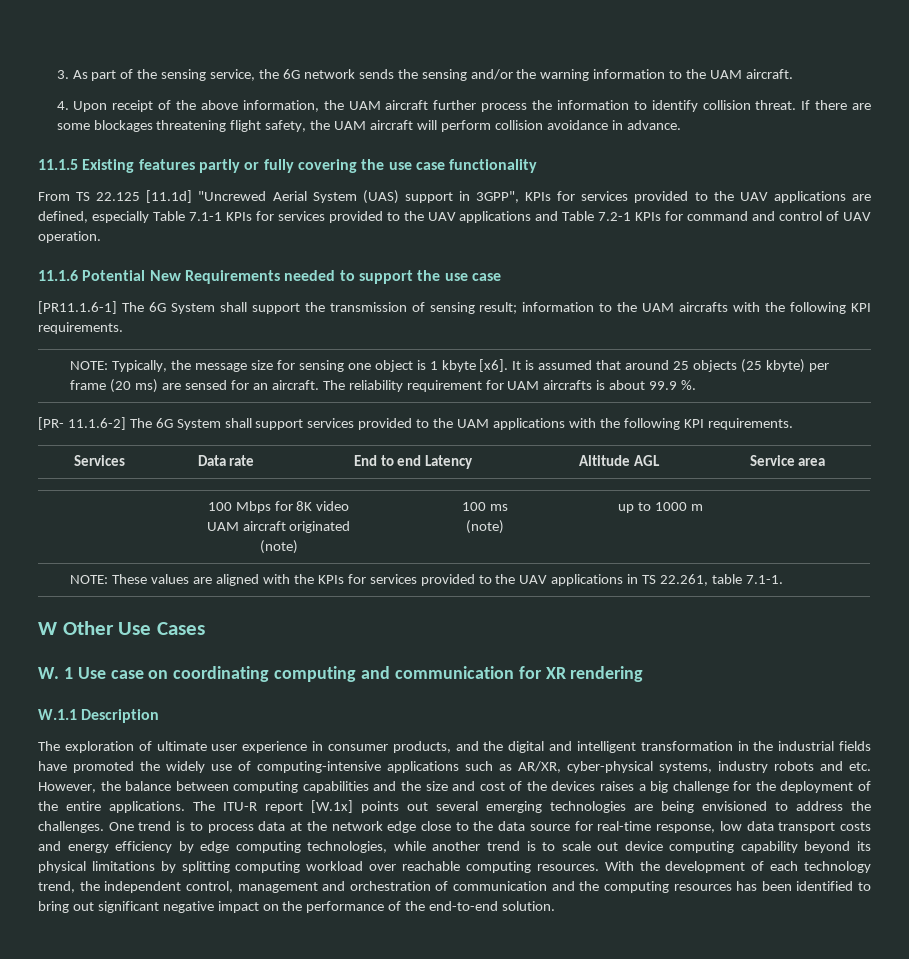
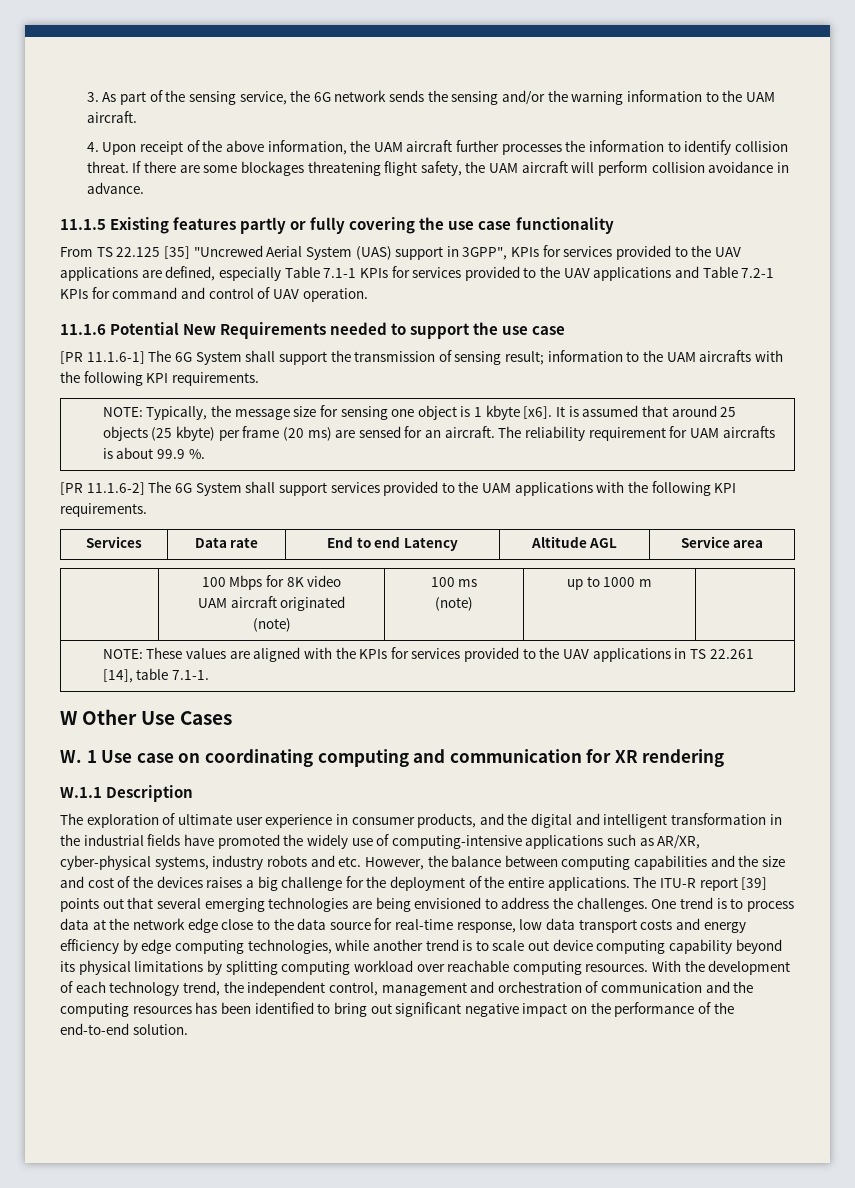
[481,103,528,112] process -> [501,144,562,155] processes
[146,190,193,203] [11.1d] -> [163,246,190,259] [35]
[38,301,117,314] [PR11.1.6-1] -> [60,351,145,364] [PR 11.1.6-1]
[38,417,64,430] [PR- -> [60,482,83,495] [PR
[660,574,709,586] 22.261, -> [709,649,754,659] [102,669,133,683] 22.261 [14],
[311,800,353,813] [W.1x] -> [741,877,768,890] [39]
(428, 806) none -> [127,897,154,909] that

